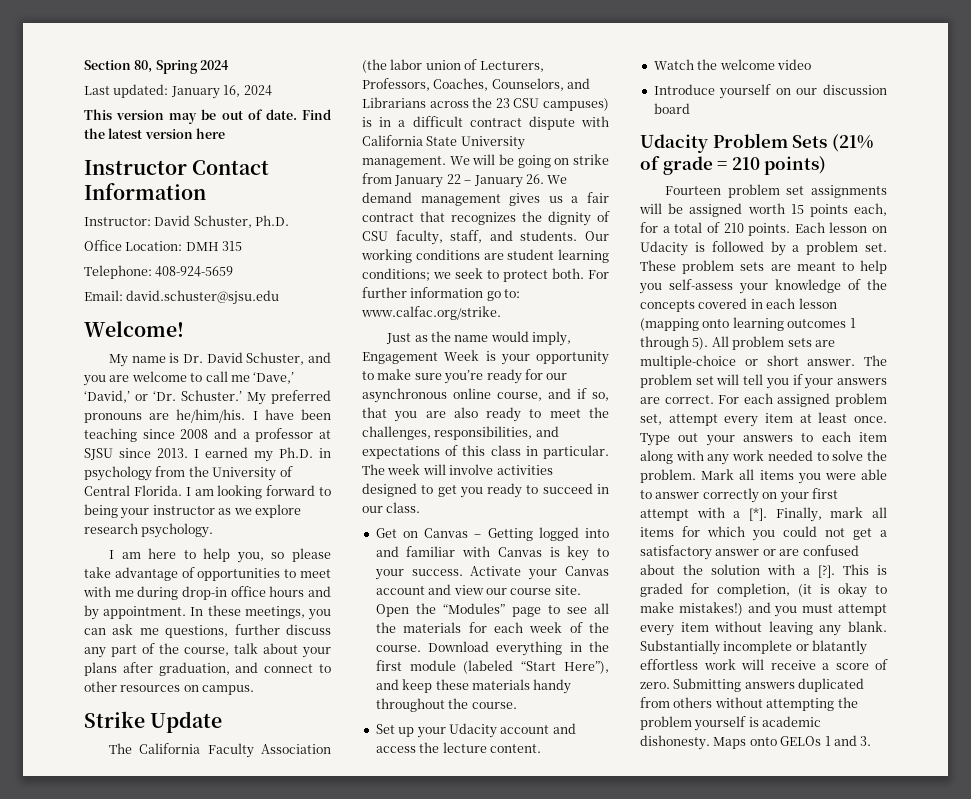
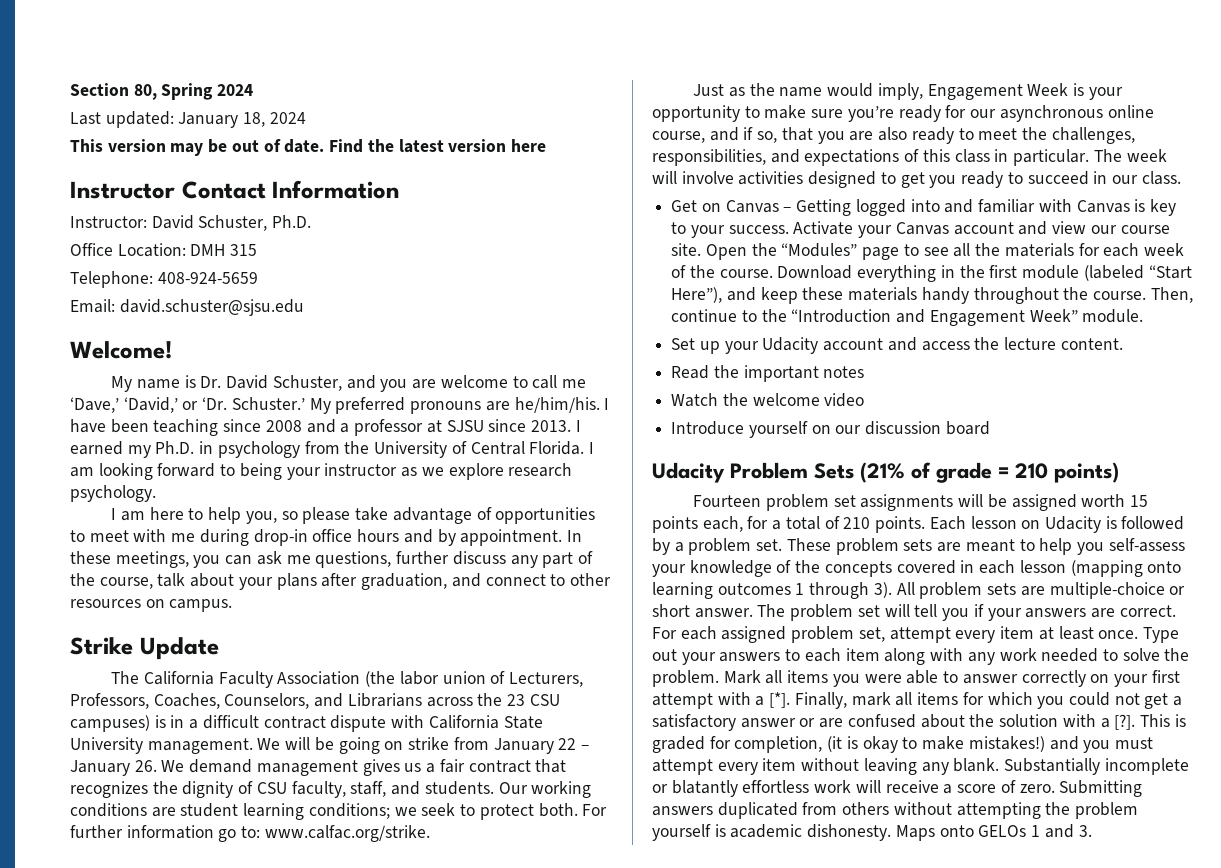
[223,85,241,97] 16, -> [243,112,266,127] 18,
(517, 705) none -> [1150,287,1193,303] [671,309,1144,326] Then, continue to the “Introduction and Engagement Week” module.
(541, 748) none -> [671,365,865,382] // Read the important notes
[692,337,709,350] 5). -> [873,582,892,598] 3).

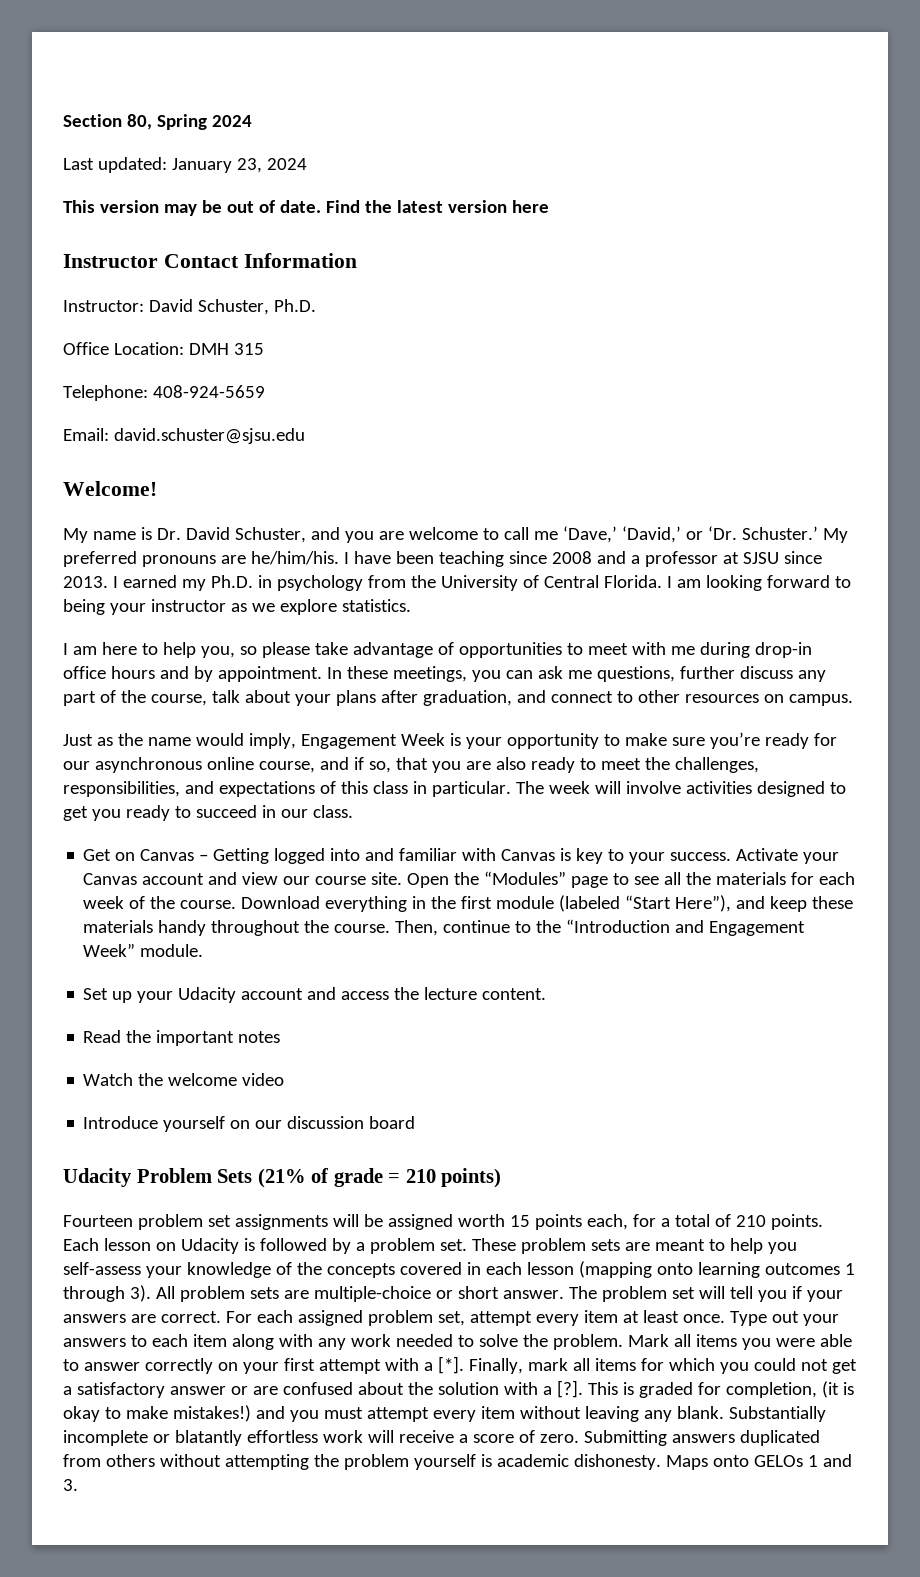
[243,112,266,127] 18, -> [236,158,262,173] 23,
[508,463,573,477] [70,485,156,502] research psychology. -> [341,599,411,612] statistics.
[70,637,219,660] [111,671,584,688] [70,693,560,709] [70,715,543,732] [70,737,589,754] [70,759,567,776] [70,781,592,798] [70,803,608,820] [70,825,430,842] // Strike Update // The California Faculty Association (the labor union of Lecturers, Professors, Coaches, Counselors, and Librarians across the 23 CSU campuses) is in a difficult contract dispute with California State University management. We will be going on strike from January 22 – January 26. We demand management gives us a fair contract that recognizes the dignity of CSU faculty, staff, and students. Our working conditions are student learning conditions; we seek to protect both. For further information go to: www.calfac.org/strike. -> (853, 700) none

